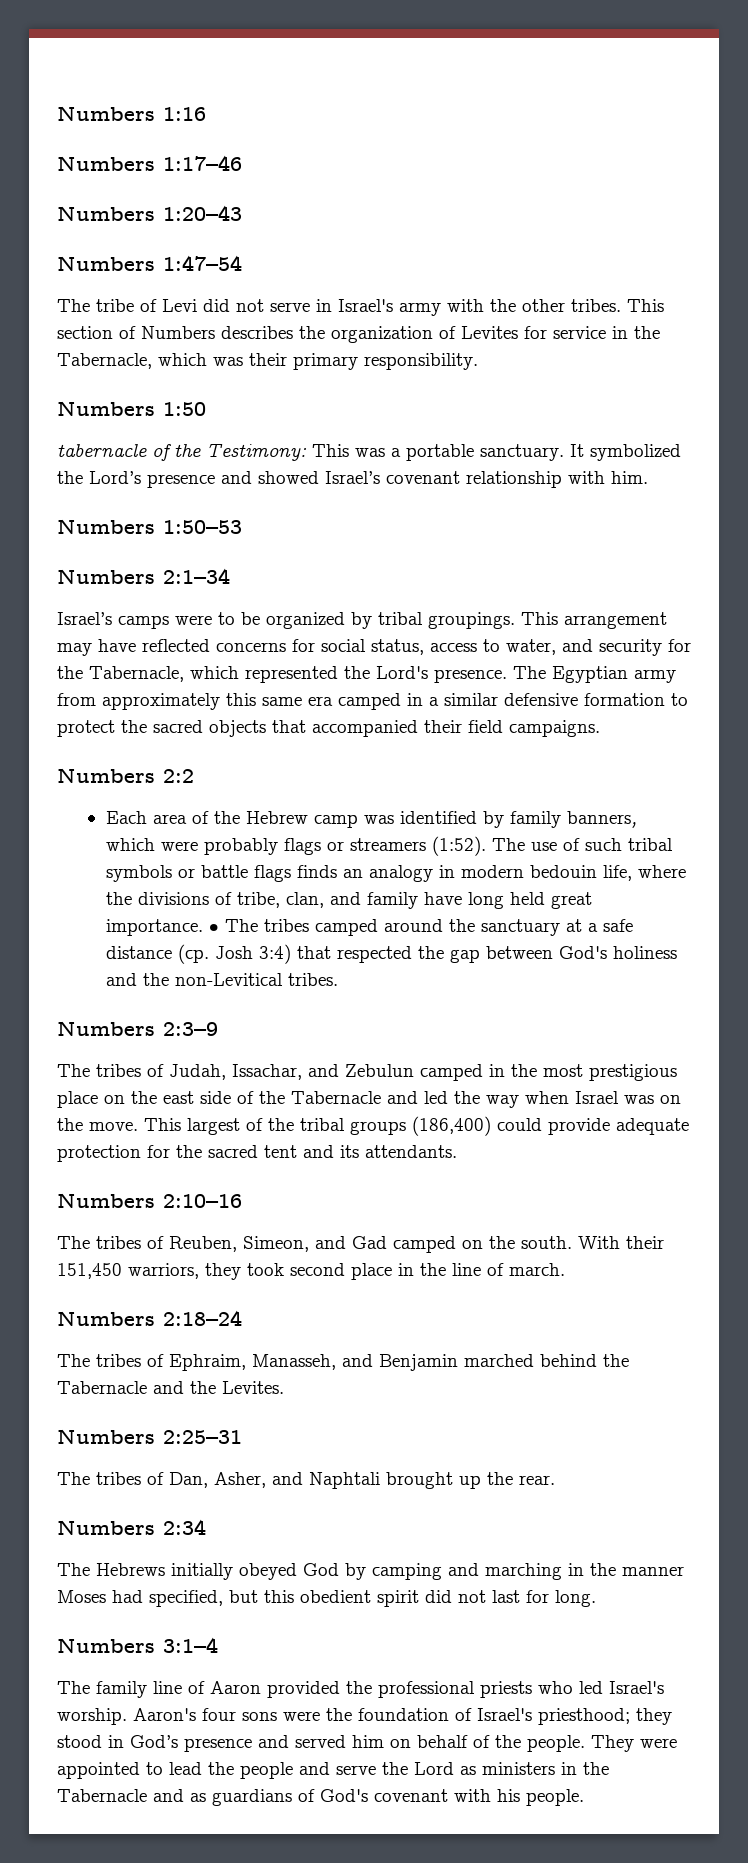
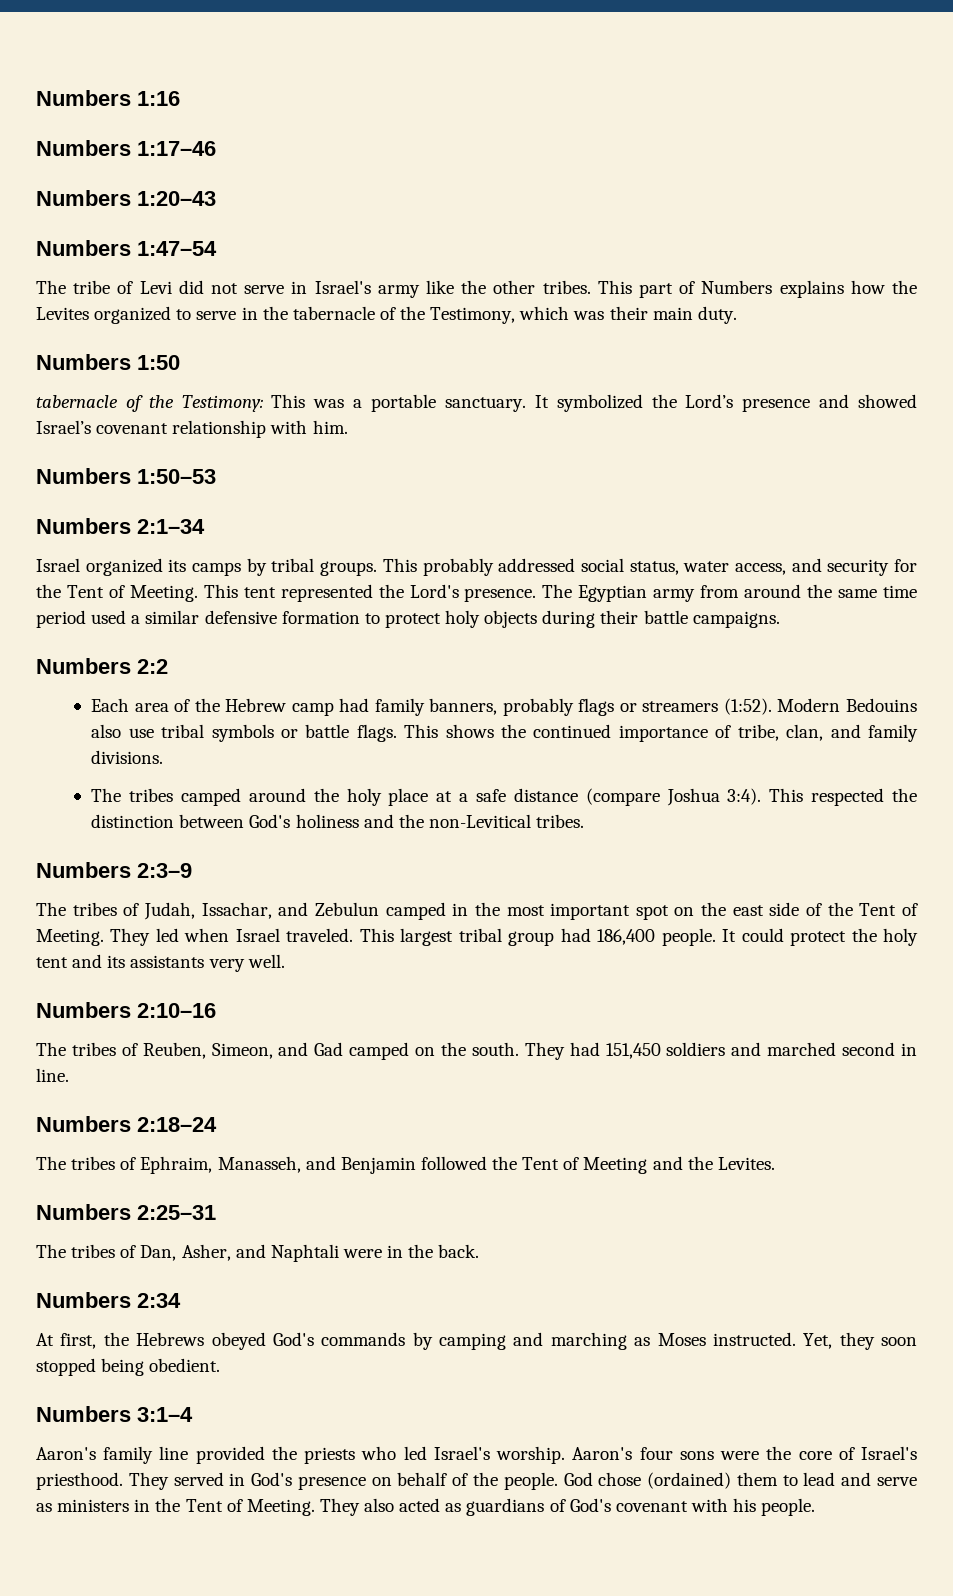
[447,299,484,312] with -> [425,280,454,294] like
[57,326,113,339] section -> [639,283,673,298] part
[221,326,660,343] [57,353,152,369] describes the organization of Levites for service in the Tabernacle, -> [779,280,918,298] [36,306,516,324] explains how the Levites organized to serve in the tabernacle of the Testimony,
[293,353,478,370] primary responsibility. -> [652,306,737,324] main duty.
[57,612,667,629] [57,639,691,656] [57,666,239,682] Israel’s camps were to be organized by tribal groupings. This arrangement may have reflected concerns for social status, access to water, and security for the Tabernacle, which -> [36,558,917,576] [36,584,276,602] Israel organized its camps by tribal groups. This probably addressed social status, water access, and security for the Tent of Meeting. This tent
[102,693,423,710] approximately this same era camped in -> [744,584,918,598] [36,610,127,628] around the same time period used
[121,720,503,737] the sacred objects that accompanied their field -> [445,610,688,628] holy objects during their battle
[363,811,637,828] [105,838,198,851] was identified by family banners, which were -> [339,698,498,716] had family banners,
[491,838,673,851] [105,865,686,882] [105,892,209,905] The use of such tribal symbols or battle flags finds an analogy in modern bedouin life, where the divisions -> [777,698,918,712] [91,724,708,742] Modern Bedouins also use tribal symbols or battle flags. This shows the continued importance
[423,892,592,909] [105,919,219,936] have long held great importance. • -> [91,750,164,764] divisions. //
[480,919,560,936] sanctuary -> [346,788,429,806] holy place
[177,944,331,964] (cp. Josh 3:4) that -> [585,788,804,806] (compare Joshua 3:4). This
[449,949,480,963] gap -> [91,814,175,828] distinction
[589,1064,677,1081] [57,1091,98,1108] prestigious place -> [550,903,669,920] important spot
[291,1091,681,1108] [57,1116,689,1136] [57,1145,457,1162] Tabernacle and led the way when Israel was on the move. This largest of the tribal groups (186,400) could provide adequate protection for the sacred tent and its attendants. -> [859,903,918,916] [36,928,919,946] [36,954,285,972] Tent of Meeting. They led when Israel traveled. This largest tribal group had 186,400 people. It could protect the holy tent and its assistants very well.
[578,1236,664,1249] [57,1263,565,1280] With their 151,450 warriors, they took second place in the line of march. -> [524,1042,918,1060] [36,1068,69,1082] They had 151,450 soldiers and marched second in line.
[464,1354,629,1367] [57,1381,147,1394] marched behind the Tabernacle -> [420,1156,648,1174] followed the Tent of Meeting
[386,1472,555,1489] [57,1519,206,1535] [57,1563,684,1580] [57,1590,596,1607] brought up the rear. // Numbers 2:34 // The Hebrews initially obeyed God by camping and marching in the manner Moses had specified, but this obedient spirit did not last for long. -> [342,1244,480,1258] [36,1292,181,1308] [36,1332,917,1350] [36,1358,221,1376] were in the back. // Numbers 2:34 // At first, the Hebrews obeyed God's commands by camping and marching as Moses instructed. Yet, they soon stopped being obedient.
[57,1681,90,1694] The -> [36,1447,96,1460] Aaron's
[188,1681,261,1694] of Aaron -> (189, 1453) none
[378,1681,475,1698] professional -> (297, 1453) none
[358,1708,449,1721] foundation -> [798,1451,832,1460] core
[538,1708,672,1725] [57,1735,384,1752] priesthood; they stood in God’s presence and served him -> [36,1472,366,1490] priesthood. They served in God's presence
[591,1735,677,1752] [57,1762,609,1779] [57,1789,184,1802] They were appointed to lead the people and serve the Lord as ministers in the Tabernacle and -> [563,1472,918,1489] [36,1498,441,1516] God chose (ordained) them to lead and serve as ministers in the Tent of Meeting. They also acted

